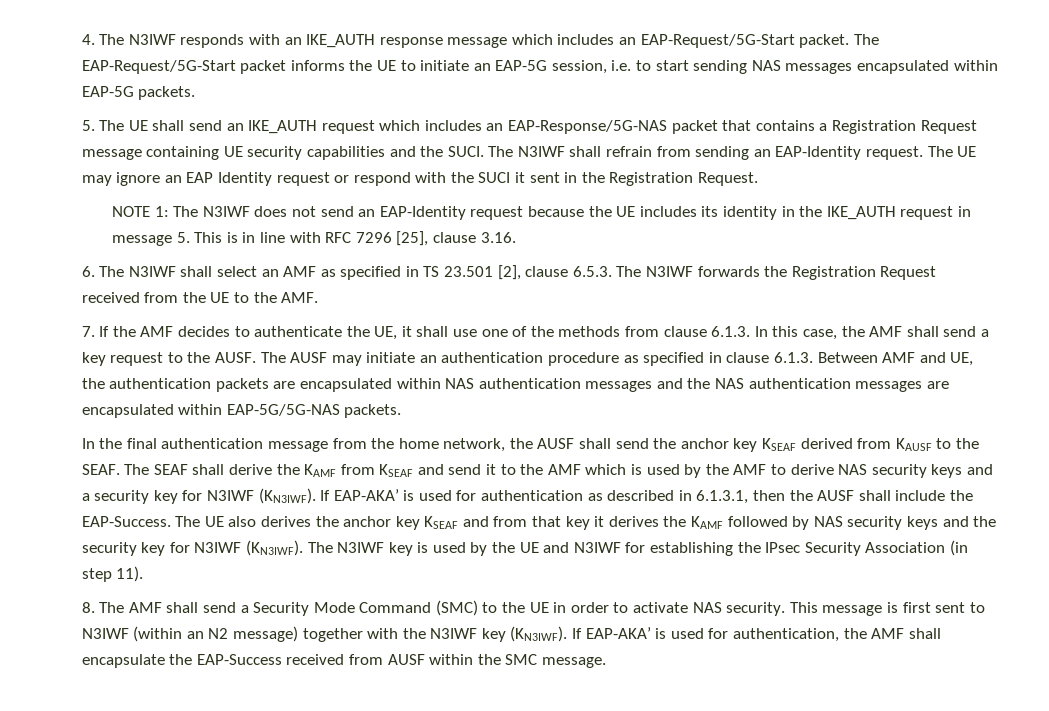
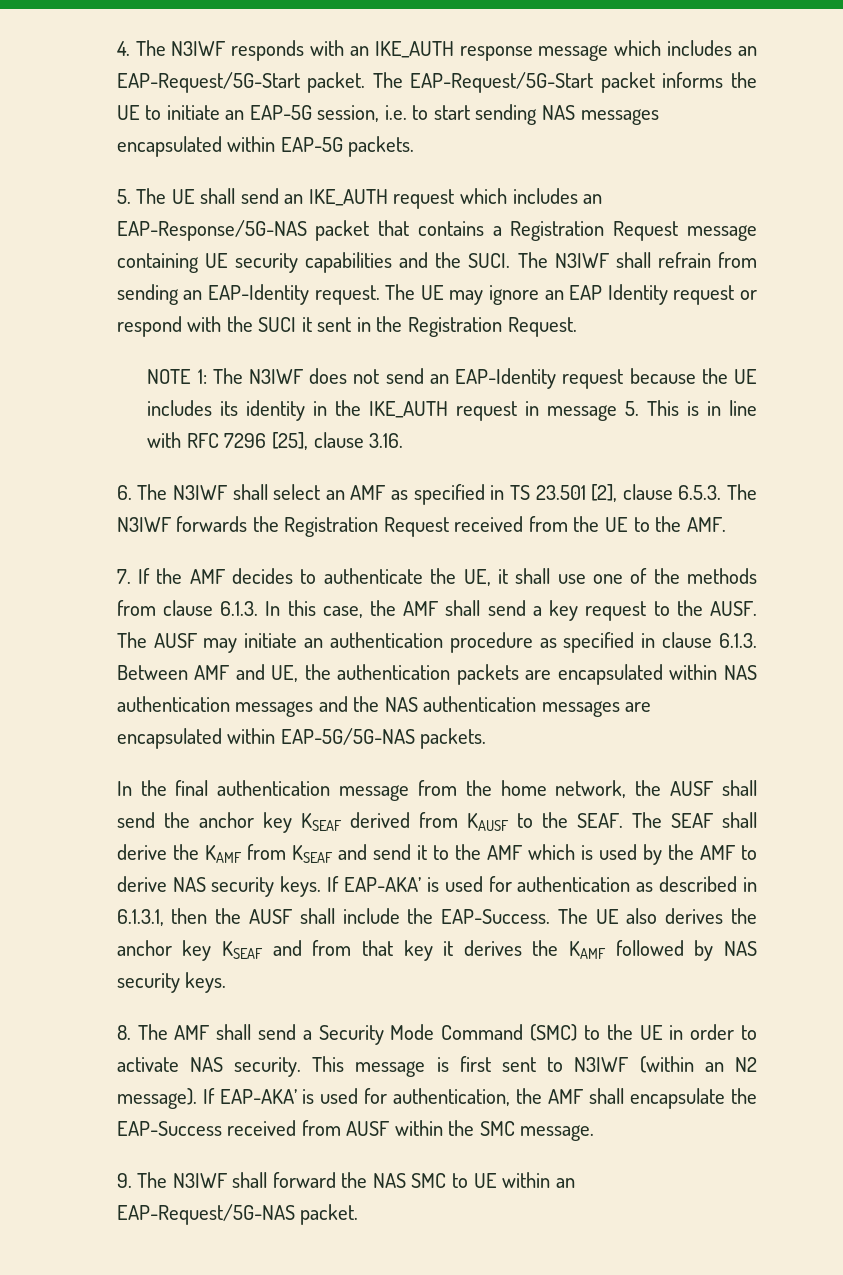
[931,464,993,478] [81,488,316,504] keys and a security key for N3IWF (KN3IWF). -> [280,876,322,897] keys.
[906,516,997,530] [81,540,968,556] [81,566,144,582] keys and the security key for N3IWF (KN3IWF). The N3IWF key is used by the UE and N3IWF for establishing the IPsec Security Association (in step 11). -> [185,972,227,993] keys.
[232,626,568,642] message) together with the N3IWF key (KN3IWF). -> [116,1088,197,1109] message).
(606, 662) none -> [116,1172,575,1188] [116,1204,359,1225] // 9. The N3IWF shall forward the NAS SMC to UE within an EAP-Request/5G-NAS packet.

